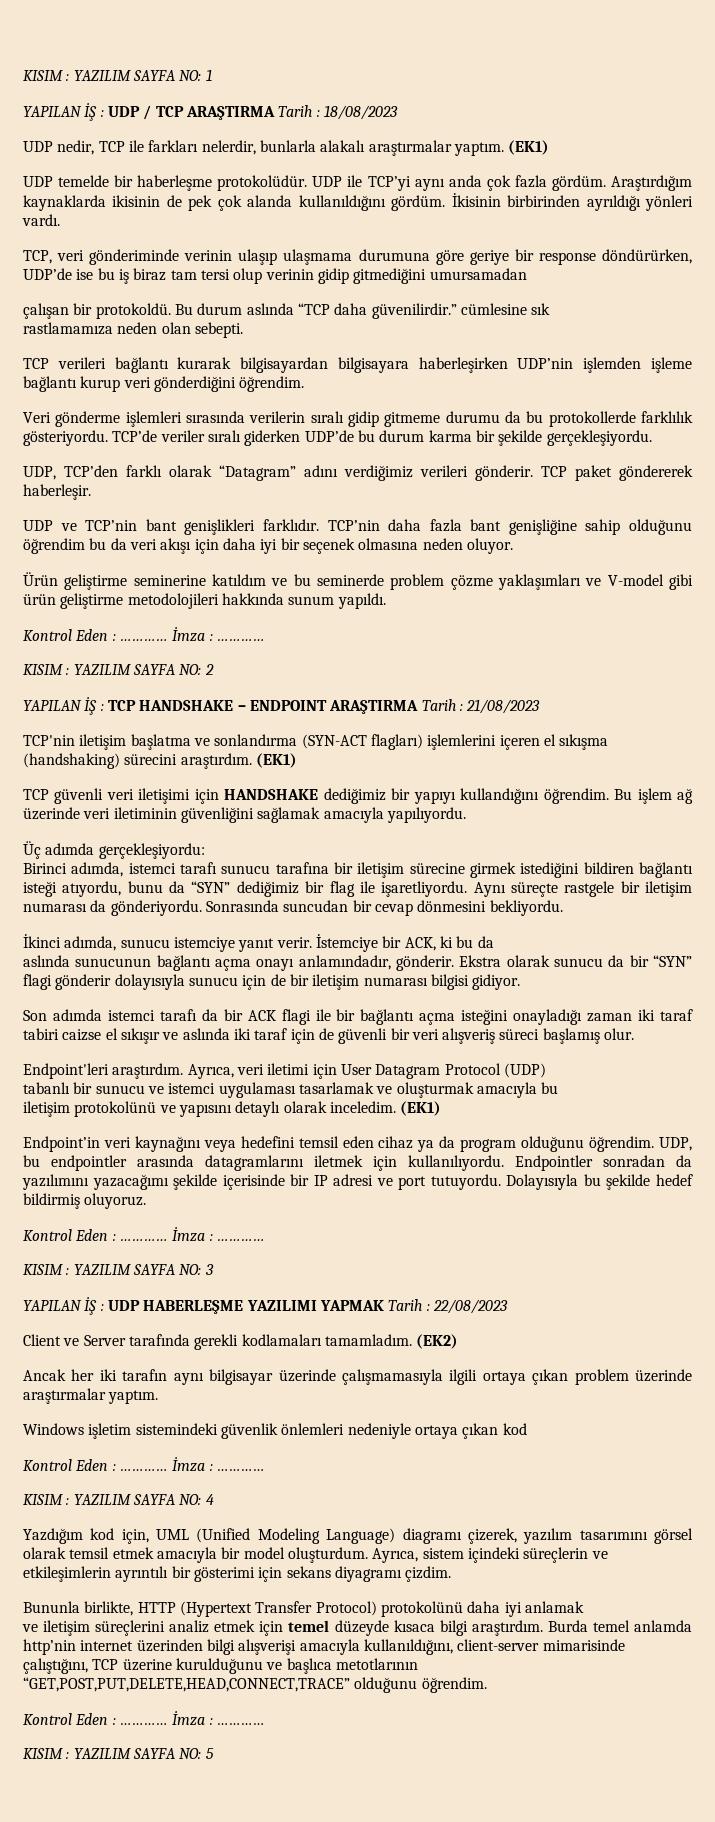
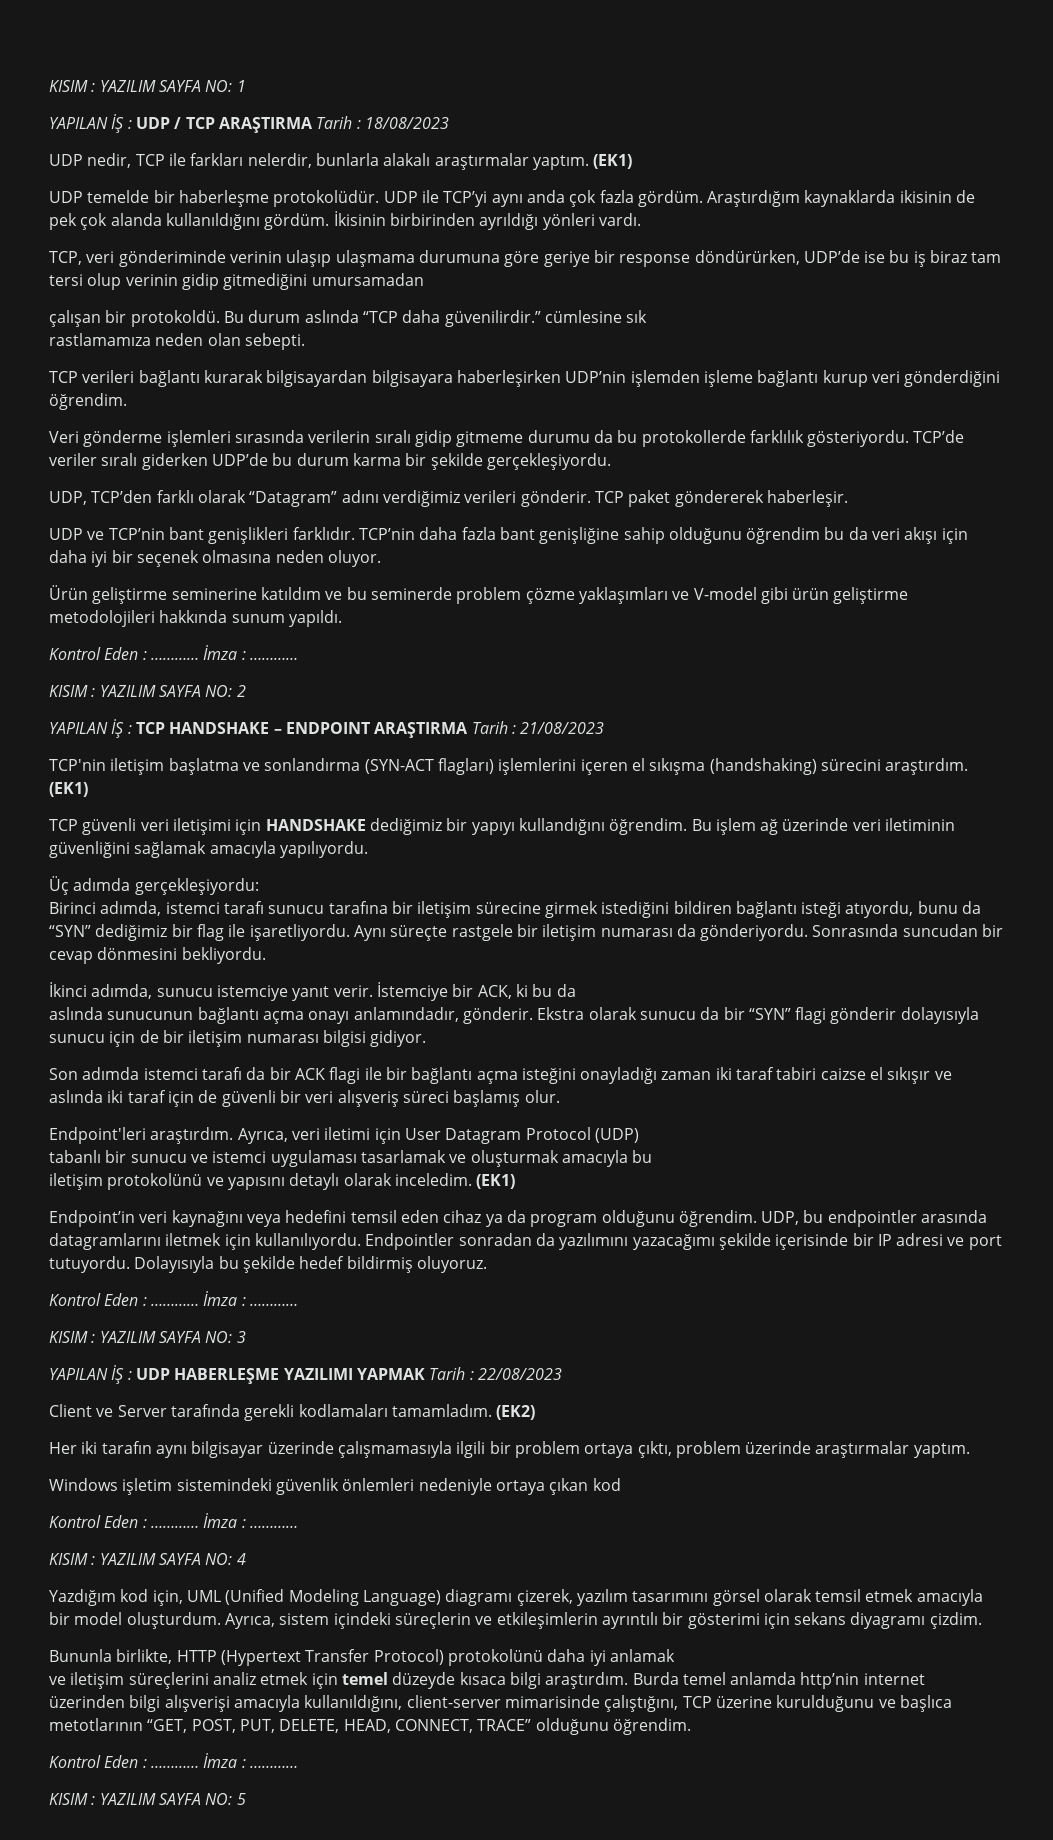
[23,1369,95,1381] Ancak her -> [49,1442,77,1454] Her
[482,1369,569,1385] ortaya çıkan -> [489,1441,672,1458] bir problem ortaya çıktı,
[23,1677,350,1692] “GET,POST,PUT,DELETE,HEAD,CONNECT,TRACE” -> [147,1719,532,1733] “GET, POST, PUT, DELETE, HEAD, CONNECT, TRACE”

